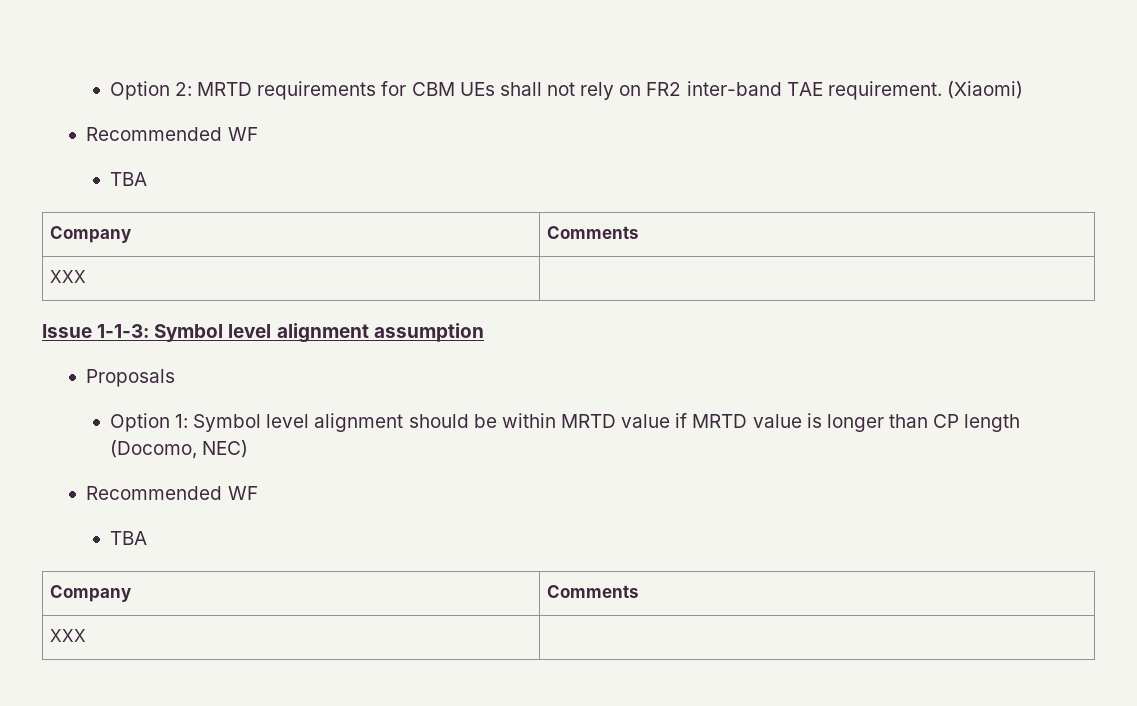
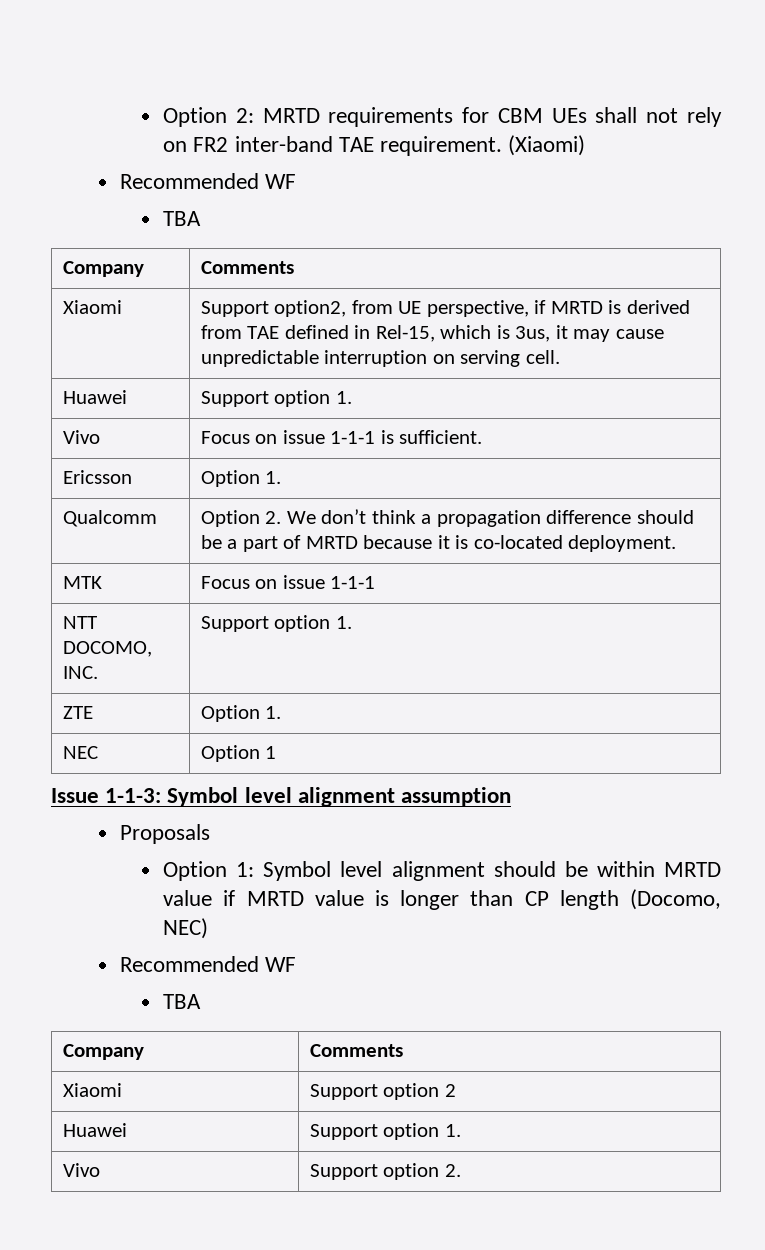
[49,270,86,283] XXX | -> [62,300,122,314] [200,300,690,317] [200,325,664,342] [200,350,560,367] [62,390,127,404] [200,390,352,407] [62,430,100,444] [200,430,483,444] [62,470,132,484] [200,470,282,487] [62,510,157,527] [200,509,694,527] [200,535,677,552] [62,576,102,589] [200,575,376,589] [62,616,97,629] [62,641,152,657] [62,666,98,679] [200,615,352,632] [62,706,93,719] [200,705,282,722] [62,746,98,759] [200,745,277,762] Xiaomi | Support option2, from UE perspective, if MRTD is derived from TAE defined in Rel-15, which is 3us, it may cause unpredictable interruption on serving cell. // Huawei | Support option 1. // Vivo | Focus on issue 1-1-1 is sufficient. // Ericsson | Option 1. // Qualcomm | Option 2. We don’t think a propagation difference should be a part of MRTD because it is co-located deployment. // MTK | Focus on issue 1-1-1 // NTT DOCOMO, INC. | Support option 1. // ZTE | Option 1. // NEC | Option 1
[49,629,86,642] XXX | -> [62,1083,122,1097] [309,1083,456,1100] [62,1123,127,1137] [309,1123,461,1140] [62,1163,100,1177] [309,1163,461,1180] Xiaomi | Support option 2 // Huawei | Support option 1. // Vivo | Support option 2.

